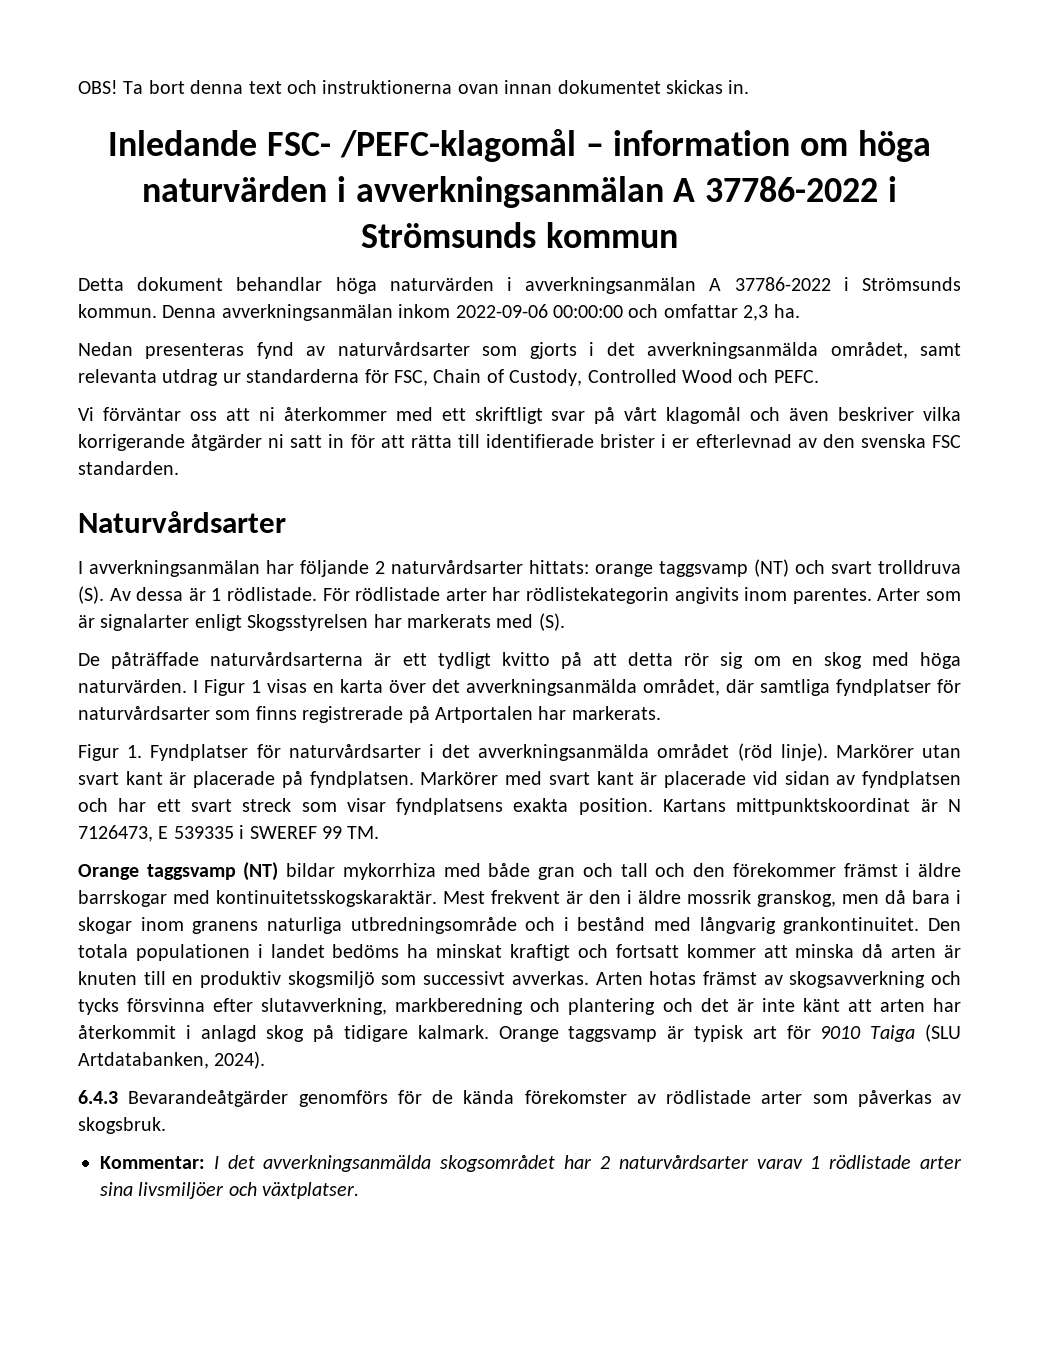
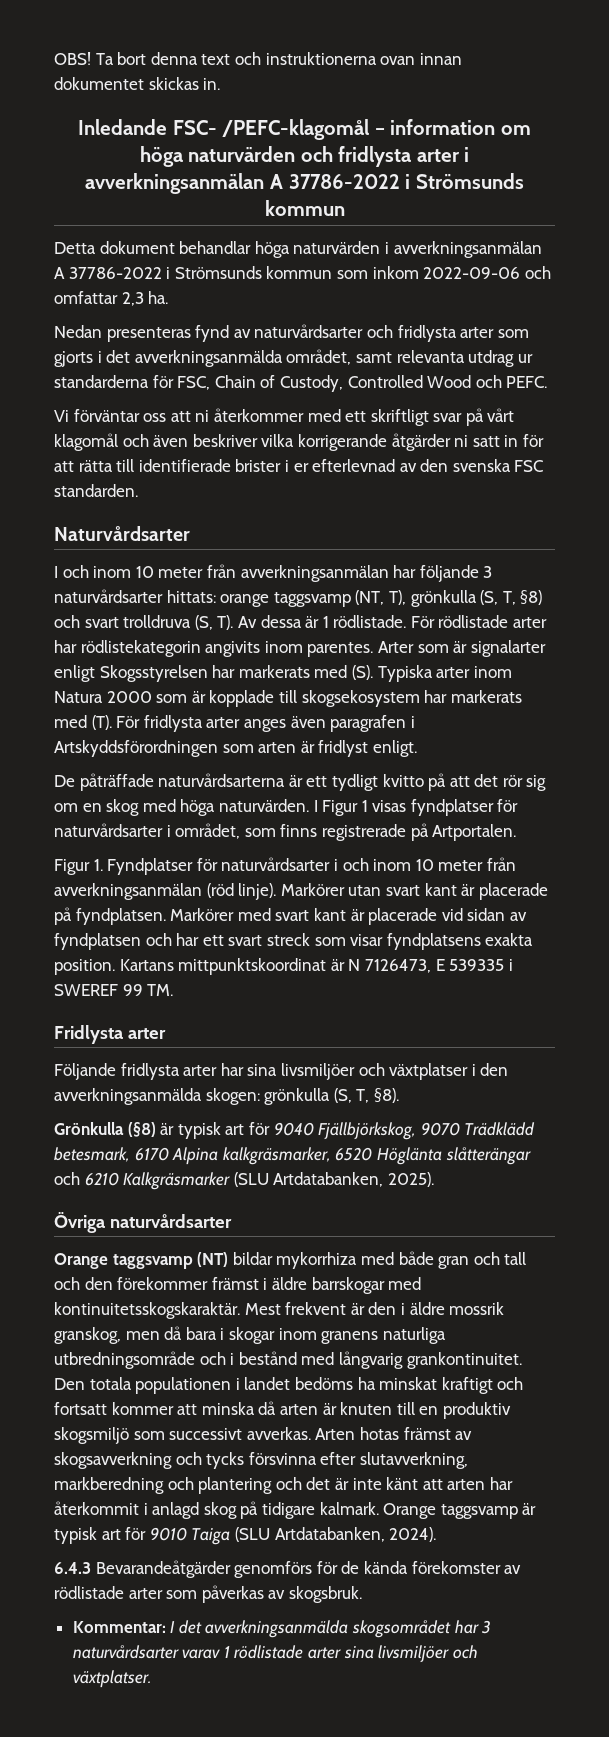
(328, 189) none -> [300,146,460,167] och fridlysta arter
[78,304,393,321] kommun. Denna avverkningsanmälan -> [266,266,368,279] kommun som
[553,305,623,318] 00:00:00 -> (521, 273) none
(470, 349) none -> [366,325,495,342] och fridlysta arter
(83, 567) none -> [62,564,236,578] och inom 10 meter från
[375,561,385,574] 2 -> [483,566,493,578] 3
[754,559,789,577] (NT) -> [355,590,543,607] (NT, T), grönkulla (S, T, §8)
[78,586,104,604] (S). -> [194,615,234,630] (S, T).
(565, 622) none -> [377,665,512,682] [54,690,522,707] [54,715,415,732] [54,740,417,757] Typiska arter inom Natura 2000 som är kopplade till skogsekosystem har markerats med (T). För fridlysta arter anges även paragrafen i Artskyddsförordningen som arten är fridlyst enligt.
[628,652,674,666] detta -> [474,774,499,787] det
[313,679,830,696] en karta över det avverkningsanmälda området, där samtliga -> (407, 806) none
(210, 713) none -> [166,823,241,839] i området,
[435,706,661,723] Artportalen har markerats. -> [432,824,517,841] Artportalen.
[442,744,730,761] det avverkningsanmälda området -> [342,857,516,871] [54,883,202,900] och inom 10 meter från avverkningsanmälan
(380, 832) none -> [54,1025,166,1044] [54,1063,509,1080] [54,1088,399,1105] [54,1122,536,1140] [54,1147,531,1165] [54,1172,434,1190] [54,1212,232,1233] // Fridlysta arter // Följande fridlysta arter har sina livsmiljöer och växtplatser i den avverkningsanmälda skogen: grönkulla (S, T, §8). // Grönkulla (§8) är typisk art för 9040 Fjällbjörkskog, 9070 Trädklädd betesmark, 6170 Alpina kalkgräsmarker, 6520 Höglänta slåtterängar och 6210 Kalkgräsmarker (SLU Artdatabanken, 2025). // Övriga naturvårdsarter
[599,1156,610,1169] 2 -> [481,1620,492,1634] 3

